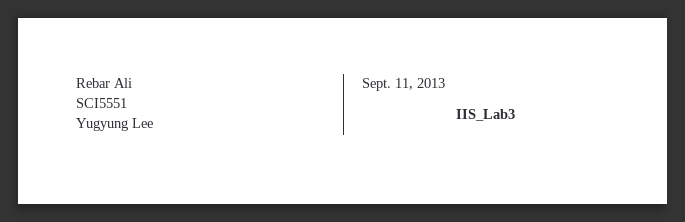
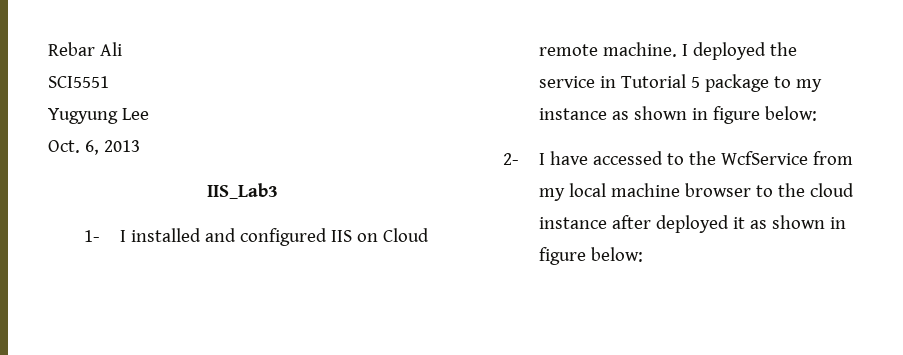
[362,78,413,91] Sept. 11, -> [48,140,99,155] Oct. 6,
(515, 115) none -> [84,228,430,246] [539,42,798,60] [539,74,823,92] [539,106,818,124] [503,151,854,165] [539,183,855,201] [539,215,847,233] [539,247,644,265] // 1- I installed and configured IIS on Cloud remote machine. I deployed the service in Tutorial 5 package to my instance as shown in figure below: // 2- I have accessed to the WcfService from my local machine browser to the cloud instance after deployed it as shown in figure below:

